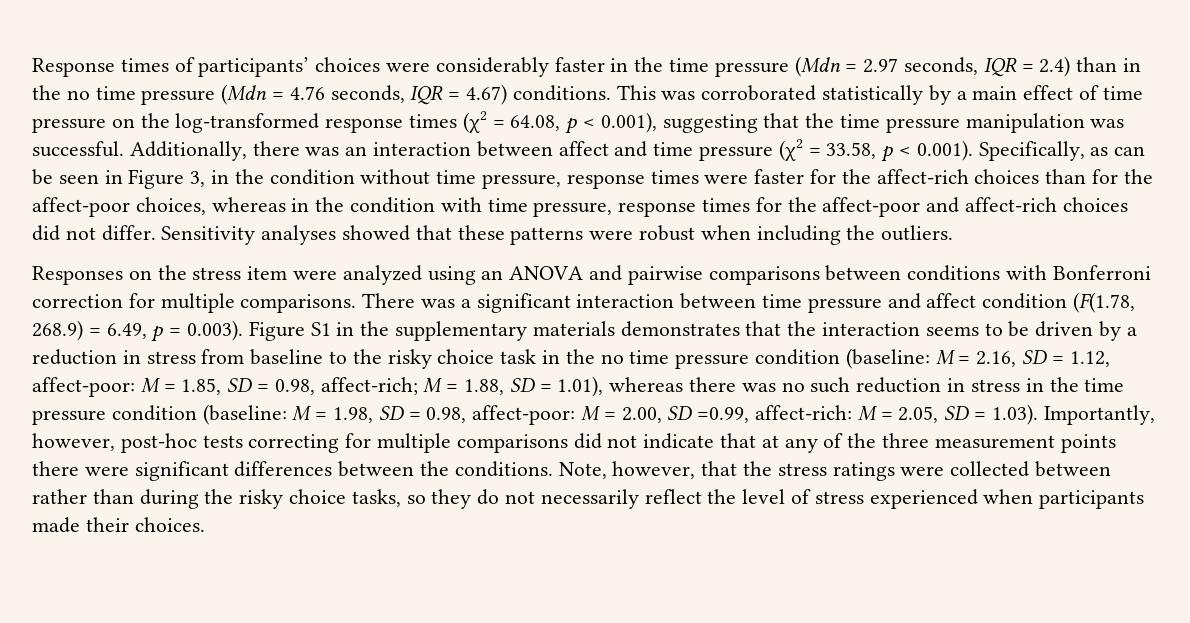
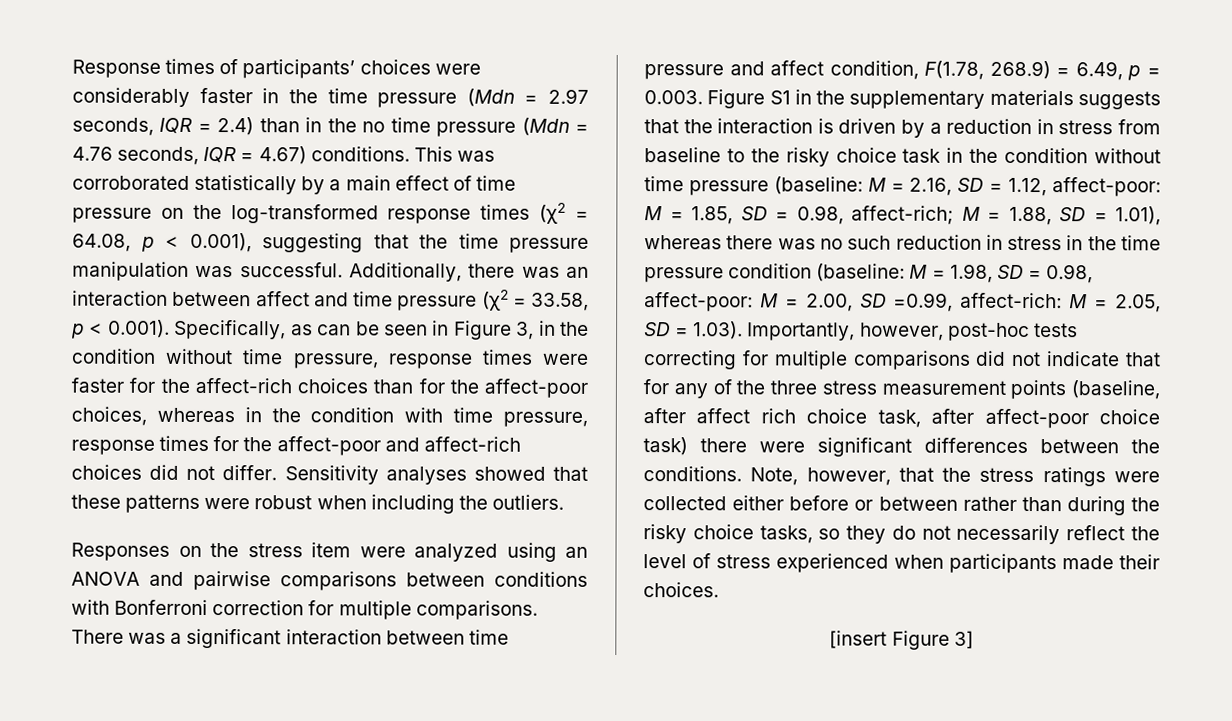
[982,292,1136,313] condition (F(1.78, -> [829,60,985,80] condition, F(1.78,
[187,320,244,341] 0.003). -> [644,90,703,105] 0.003.
[620,321,740,337] demonstrates -> [1078,91,1161,110] suggests
[925,321,1030,337] seems to be -> [817,118,834,134] is
[600,349,841,369] no time pressure condition -> [1004,147,1161,164] [644,176,769,196] condition without time pressure
[761,435,779,448] at -> [643,379,669,395] for
(930, 440) none -> [821,380,877,395] stress
(1116, 443) none -> [1071,380,1160,400] [643,408,1160,429] [643,437,688,456] (baseline, after affect rich choice task, after affect-poor choice task)
(1030, 469) none -> [732,495,874,511] either before or
(205, 524) none -> [829,630,974,650] // [insert Figure 3]

